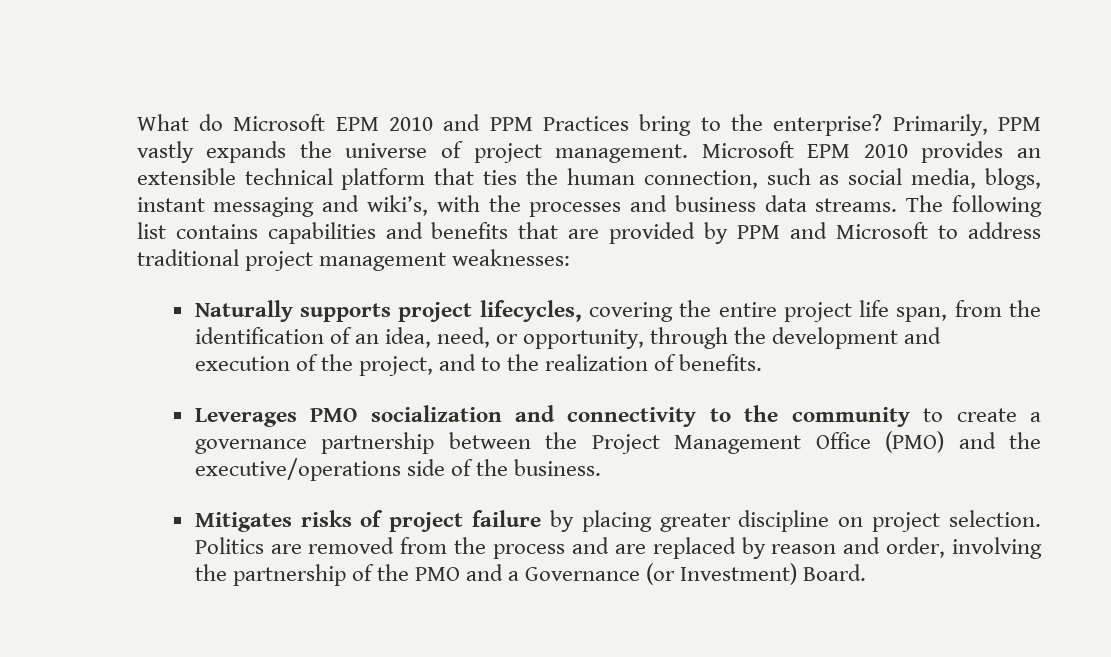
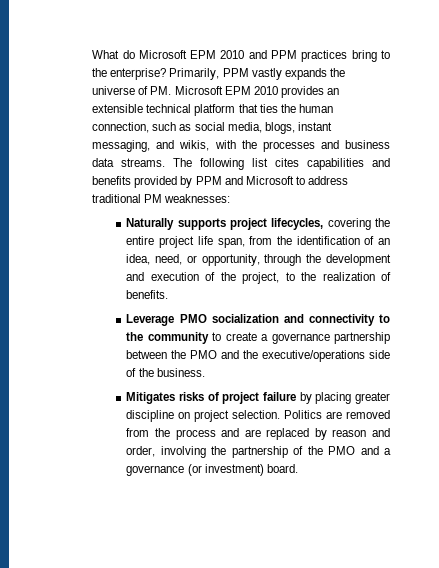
[542,116,629,131] Practices -> [301,50,348,62] practices
[473,143,689,163] project management. -> [150,86,172,95] PM.
[213,195,428,217] messaging and wiki’s, -> [92,140,210,152] messaging, and wikis,
[175,224,258,239] contains -> [275,158,300,167] cites
[518,222,600,239] that are -> (132, 180) none
[244,251,446,271] project management -> [144,194,163,203] PM
[439,354,477,371] and -> (280, 278) none
[194,408,297,427] Leverages -> [126,314,175,326] Leverage
[591,431,945,454] Project Management Office (PMO) -> [190,350,218,359] PMO
[525,563,867,585] Governance (or Investment) Board. -> [126,464,298,476] governance (or investment) board.

